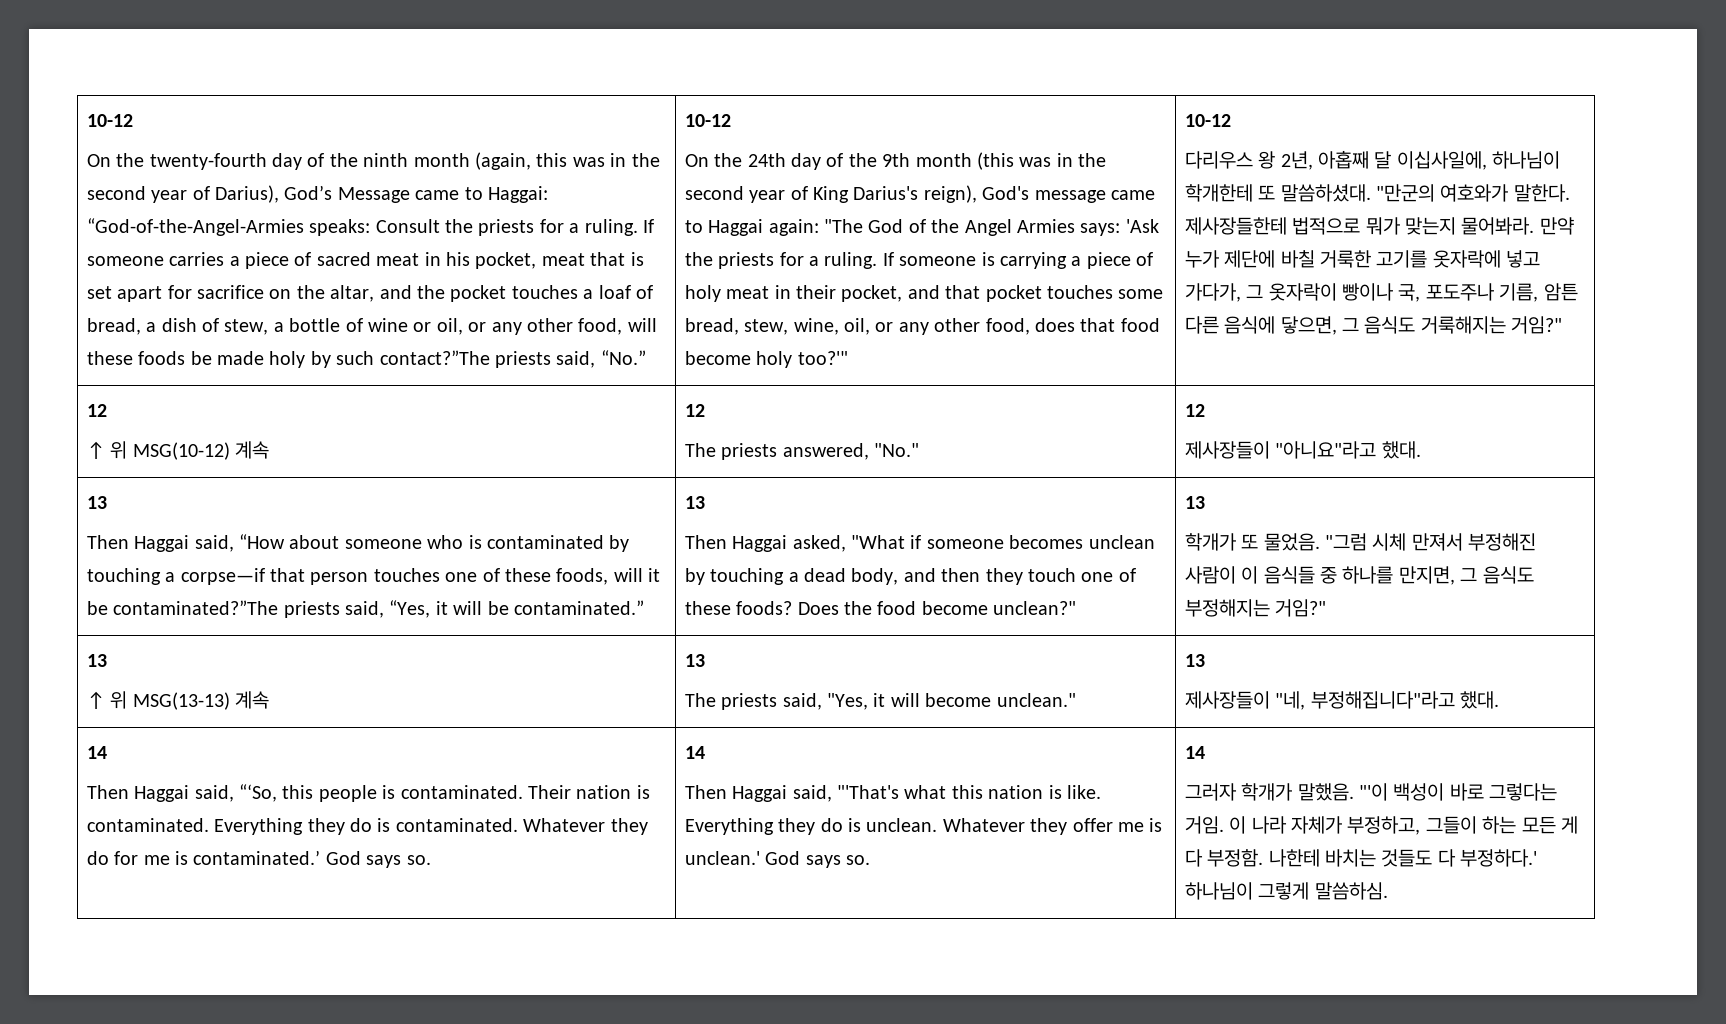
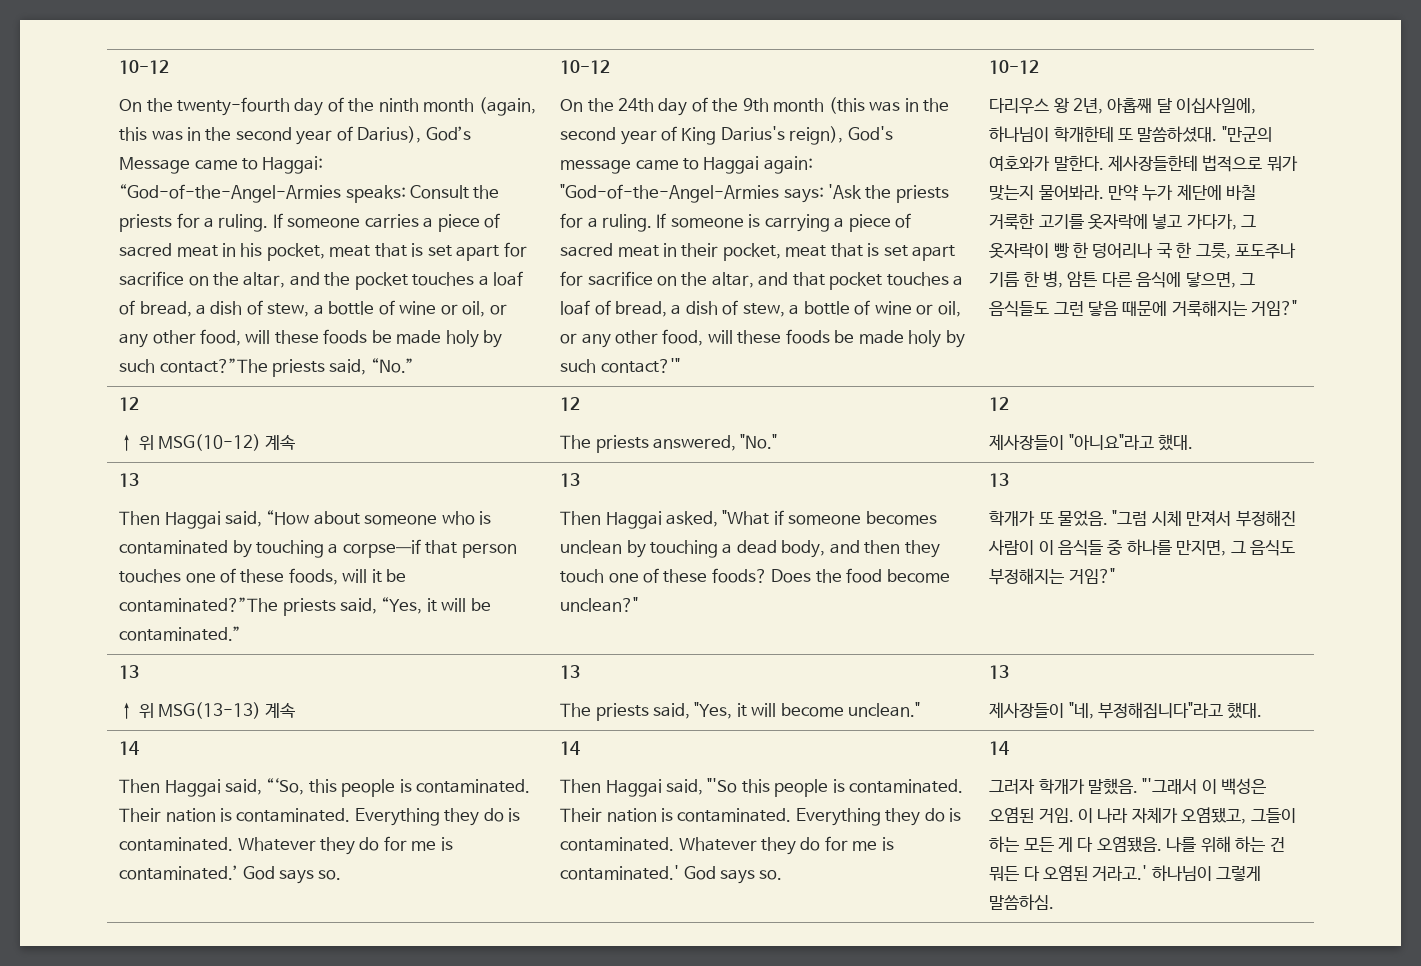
[824,219,1076,236] "The God of the Angel Armies -> [560,184,780,203] "God-of-the-Angel-Armies
[684,285,721,302] holy -> [560,243,614,257] sacred
[907,285,1164,302] [684,318,1160,335] [684,351,848,368] and that pocket touches some bread, stew, wine, oil, or any other food, does that food become holy too?'" -> [785,243,956,261] [560,271,964,290] [560,300,961,317] [560,329,965,348] [560,358,680,373] meat that is set apart for sacrifice on the altar, and that pocket touches a loaf of bread, a dish of stew, a bottle of wine or oil, or any other food, will these foods be made holy by such contact?'"
[1342,283,1539,302] 빵이나 국, 포도주나 기름, -> [1053,242,1297,259] [989,271,1063,288] 빵 한 덩어리나 국 한 그릇, 포도주나 기름 한 병,
[1364,316,1416,334] 음식도 -> [989,301,1168,317] 음식들도 그런 닿음 때문에
[837,785,1102,799] [684,818,1163,835] [684,851,760,865] "'That's what this nation is like. Everything they do is unclean. Whatever they offer me is unclean.' -> [707,778,964,797] [560,808,962,826] [560,836,894,855] [560,865,680,880] "'So this people is contaminated. Their nation is contaminated. Everything they do is contaminated. Whatever they do for me is contaminated.'
[1359,783,1558,801] "'이 백성이 바로 그렇다는 -> [1142,778,1267,795] [989,807,1035,823] "'그래서 이 백성은 오염된
[1347,816,1421,835] 부정하고, -> [1181,807,1247,824] 오염됐고,
[1207,849,1538,867] 부정함. 나한테 바치는 것들도 다 부정하다.' -> [1096,836,1285,853] [989,865,1148,882] 오염됐음. 나를 위해 하는 건 뭐든 다 오염된 거라고.'

